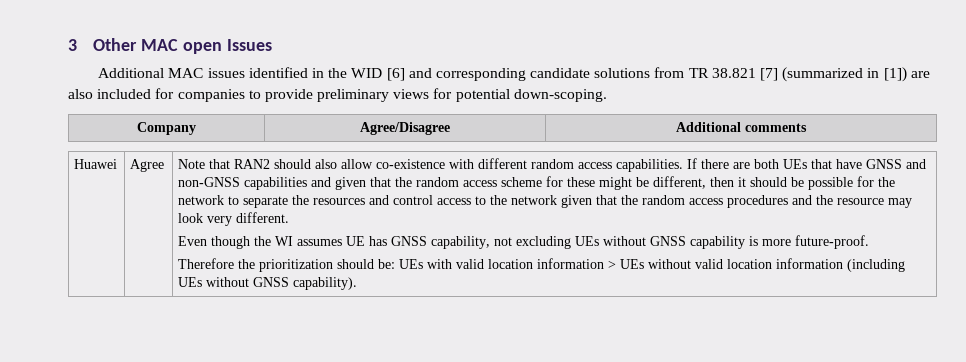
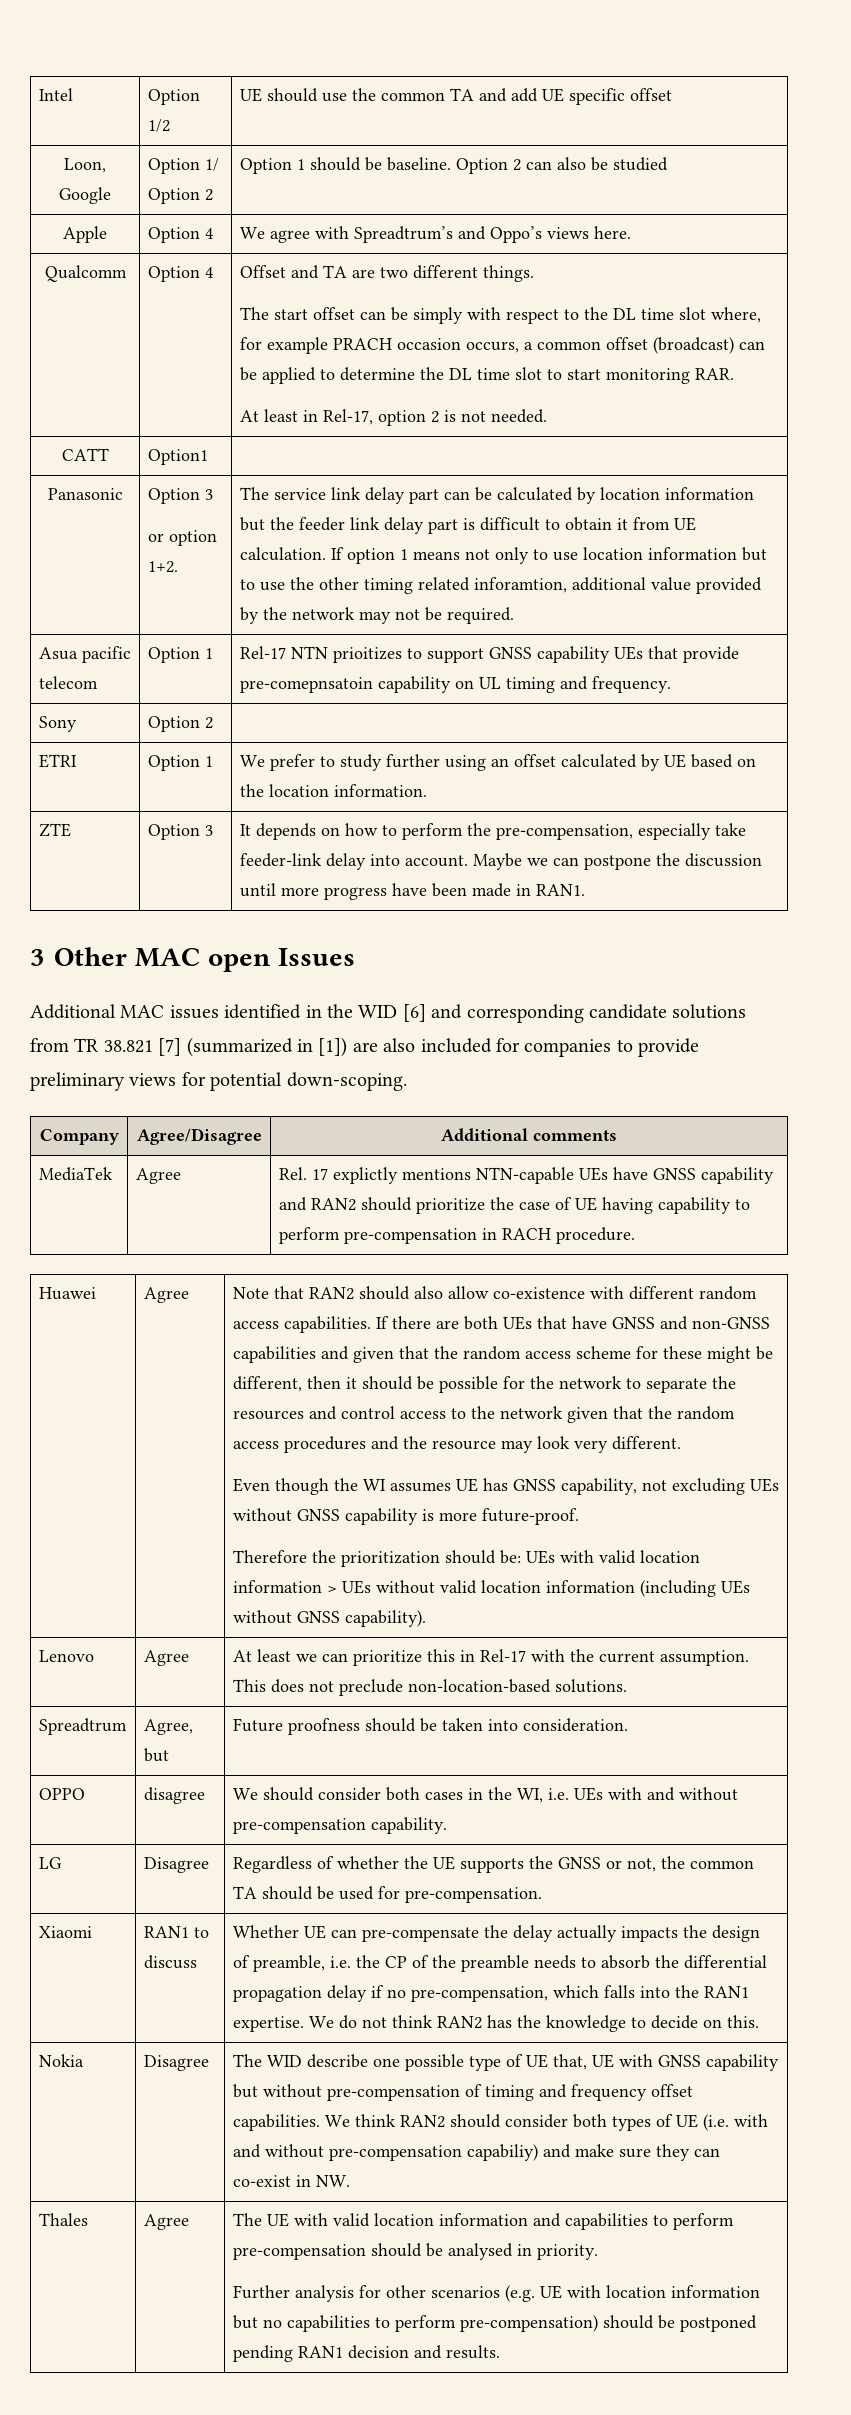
(68, 45) none -> [38,88,73,101] [147,89,200,105] [147,119,170,132] [239,88,672,105] [64,158,106,173] [59,187,111,204] [147,158,219,174] [147,188,213,204] [239,157,668,174] [63,226,107,243] [147,227,213,243] [239,226,631,243] [44,265,127,282] [147,266,213,282] [239,265,534,282] [239,307,761,324] [239,337,765,354] [239,367,734,384] [239,409,547,426] [61,448,109,461] [147,449,208,465] [47,488,123,500] [147,488,213,504] [147,530,217,546] [147,561,178,573] [239,487,754,504] [239,517,696,534] [239,547,767,564] [239,577,762,594] [239,607,514,624] [38,646,131,663] [38,676,98,689] [147,647,213,663] [239,646,739,663] [239,676,671,693] [38,716,77,732] [147,716,213,732] [38,754,77,768] [147,755,213,771] [239,754,756,771] [239,784,427,797] [38,823,71,837] [147,824,213,840] [239,823,746,840] [239,853,762,870] [239,883,585,900] Intel | Option 1/2 | UE should use the common TA and add UE specific offset // Loon, Google | Option 1/ Option 2 | Option 1 should be baseline. Option 2 can also be studied // Apple | Option 4 | We agree with Spreadtrum’s and Oppo’s views here. // Qualcomm | Option 4 | Offset and TA are two different things. // The start offset can be simply with respect to the DL time slot where, for example PRACH occasion occurs, a common offset (broadcast) can be applied to determine the DL time slot to start monitoring RAR. // At least in Rel-17, option 2 is not needed. // CATT | Option1 | // Panasonic | Option 3 // or option 1+2. | The service link delay part can be calculated by location information but the feeder link delay part is difficult to obtain it from UE calculation. If option 1 means not only to use location information but to use the other timing related inforamtion, additional value provided by the network may not be required. // Asua pacific telecom | Option 1 | Rel-17 NTN prioitizes to support GNSS capability UEs that provide pre-comepnsatoin capability on UL timing and frequency. // Sony | Option 2 | // ETRI | Option 1 | We prefer to study further using an offset calculated by UE based on the location information. // ZTE | Option 3 | It depends on how to perform the pre-compensation, especially take feeder-link delay into account. Maybe we can postpone the discussion until more progress have been made in RAN1. //
(807, 127) none -> [38,1167,113,1181] [135,1168,181,1184] [278,1167,774,1184] [278,1197,750,1214] [278,1227,635,1244] // MediaTek | Agree | Rel. 17 explictly mentions NTN-capable UEs have GNSS capability and RAN2 should prioritize the case of UE having capability to perform pre-compensation in RACH procedure.
(358, 283) none -> [38,1650,94,1662] [143,1650,189,1666] [232,1649,749,1666] [232,1679,627,1696] [38,1718,127,1735] [143,1719,193,1735] [143,1748,169,1762] [232,1718,628,1735] [38,1788,85,1800] [143,1787,205,1804] [232,1787,738,1803] [232,1817,447,1834] [38,1857,61,1869] [143,1857,209,1873] [232,1856,754,1873] [232,1886,542,1903] [38,1926,92,1938] [143,1926,209,1938] [143,1955,197,1969] [232,1925,760,1942] [232,1955,767,1972] [232,1985,749,2002] [232,2015,759,2032] [38,2054,84,2067] [143,2055,209,2071] [232,2054,779,2071] [232,2084,693,2101] [232,2114,768,2131] [232,2144,720,2161] [232,2175,350,2187] [38,2213,88,2226] [143,2214,189,2230] [232,2213,734,2230] [232,2243,598,2260] [232,2285,760,2302] [232,2315,757,2332] [232,2345,500,2362] // Lenovo | Agree | At least we can prioritize this in Rel-17 with the current assumption. This does not preclude non-location-based solutions. // Spreadtrum | Agree, but | Future proofness should be taken into consideration. // OPPO | disagree | We should consider both cases in the WI, i.e. UEs with and without pre-compensation capability. // LG | Disagree | Regardless of whether the UE supports the GNSS or not, the common TA should be used for pre-compensation. // Xiaomi | RAN1 to discuss | Whether UE can pre-compensate the delay actually impacts the design of preamble, i.e. the CP of the preamble needs to absorb the differential propagation delay if no pre-compensation, which falls into the RAN1 expertise. We do not think RAN2 has the knowledge to decide on this. // Nokia | Disagree | The WID describe one possible type of UE that, UE with GNSS capability but without pre-compensation of timing and frequency offset capabilities. We think RAN2 should consider both types of UE (i.e. with and without pre-compensation capabiliy) and make sure they can co-exist in NW. // Thales | Agree | The UE with valid location information and capabilities to perform pre-compensation should be analysed in priority. // Further analysis for other scenarios (e.g. UE with location information but no capabilities to perform pre-compensation) should be postponed pending RAN1 decision and results.

